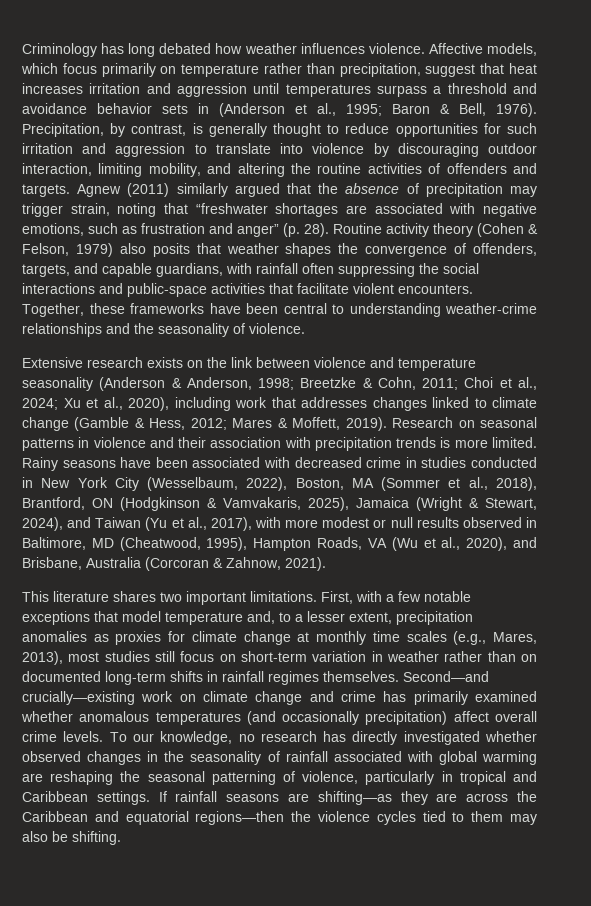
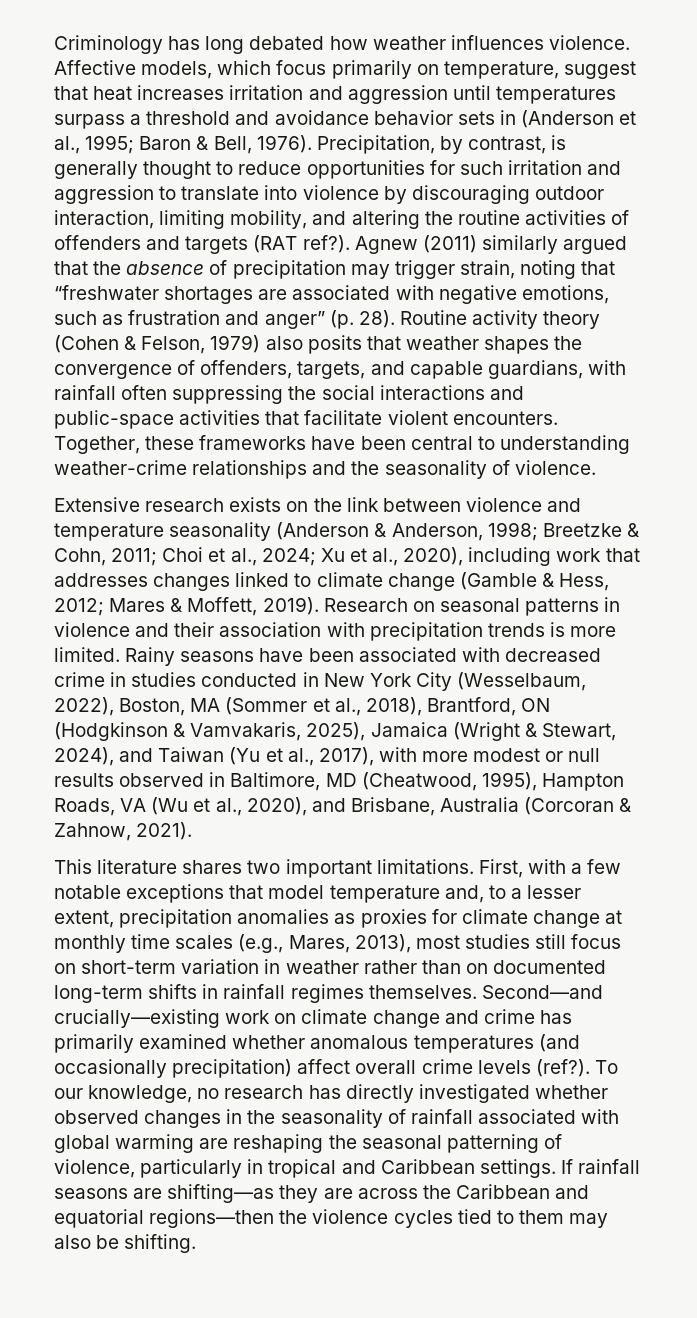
[181,63,421,77] temperature rather than precipitation, -> [443,61,559,79] temperature,
[22,184,70,197] targets. -> [185,235,350,254] targets (RAT ref?).
[63,731,104,742] levels. -> [477,1059,590,1077] levels (ref?).

